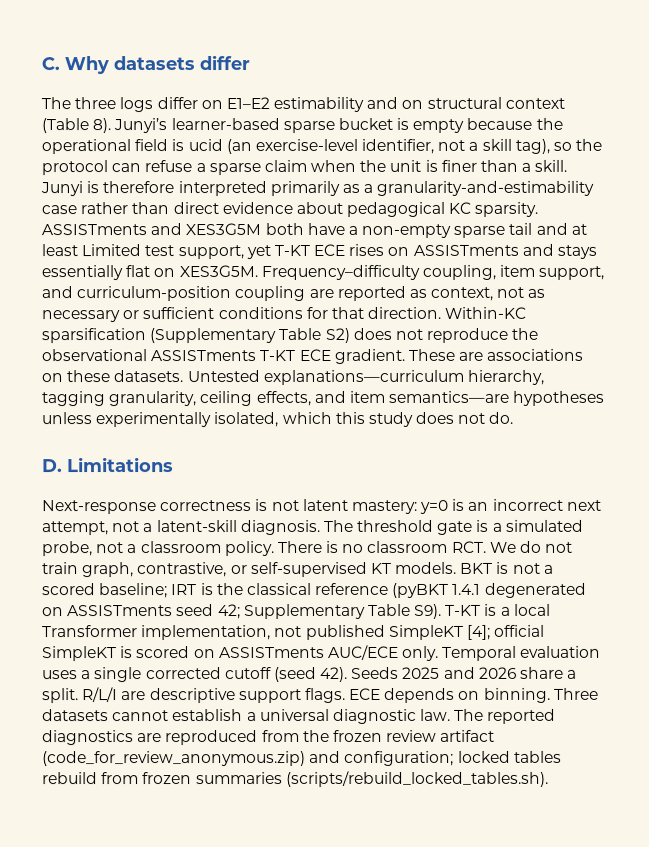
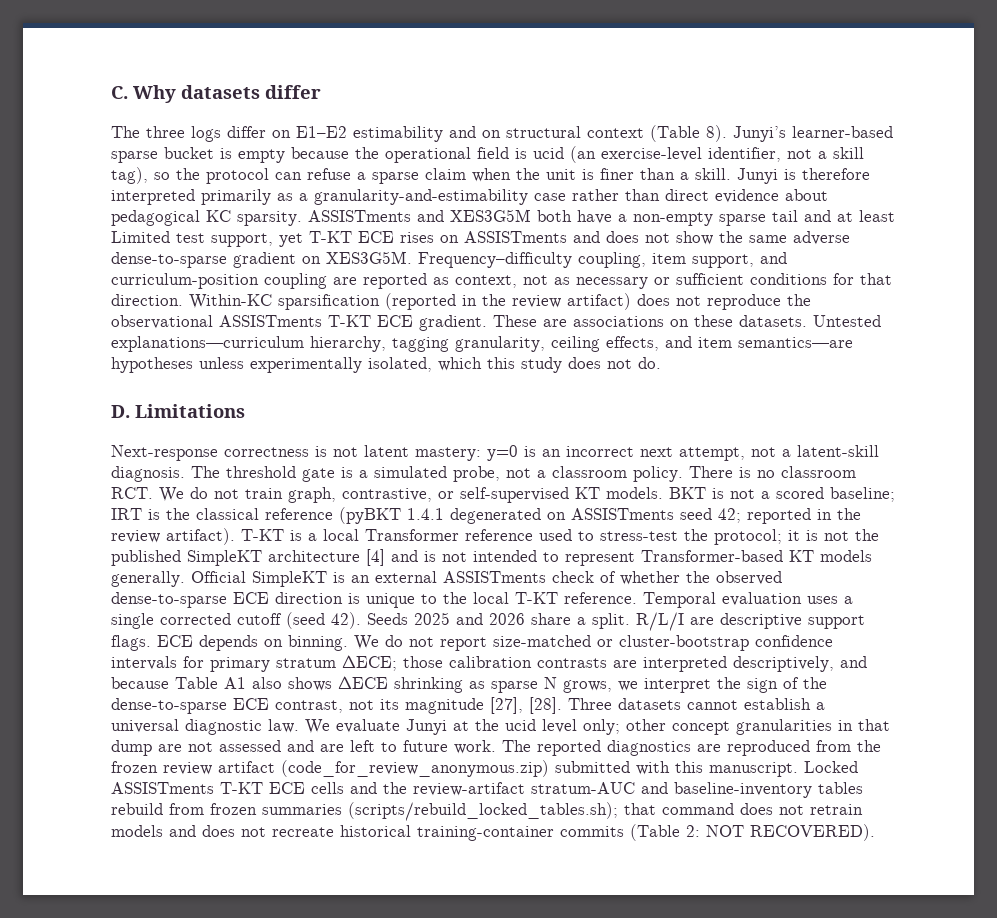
[557,244,598,259] [41,265,151,281] stays essentially flat -> [606,231,850,245] [111,252,296,268] does not show the same adverse dense-to-sparse gradient
[149,327,350,344] (Supplementary Table S2) -> [385,293,631,310] (reported in the review artifact)
[243,603,443,620] Supplementary Table S9). -> [747,508,861,524] [111,528,235,545] reported in the review artifact).
[141,624,546,641] [42,644,440,662] implementation, not published SimpleKT [4]; official SimpleKT is scored on ASSISTments AUC/ECE only. -> [465,529,879,545] [111,549,872,566] [111,571,782,587] [111,592,637,608] reference used to stress-test the protocol; it is not the published SimpleKT architecture [4] and is not intended to represent Transformer-based KT models generally. Official SimpleKT is an external ASSISTments check of whether the observed dense-to-sparse ECE direction is unique to the local T-KT reference.
(551, 695) none -> [354,635,833,651] [111,655,867,672] [111,676,827,693] [111,697,562,714] We do not report size-matched or cluster-bootstrap confidence intervals for primary stratum ΔECE; those calibration contrasts are interpreted descriptively, and because Table A1 also shows ΔECE shrinking as sparse N grows, we interpret the sign of the dense-to-sparse ECE contrast, not its magnitude [27], [28].
(452, 714) none -> [305,719,890,735] [111,740,496,756] We evaluate Junyi at the ucid level only; other concept granularities in that dump are not assessed and are left to future work.
[309,750,511,766] and configuration; locked -> [555,761,858,777] [111,782,812,798] submitted with this manuscript. Locked ASSISTments T-KT ECE cells and the review-artifact stratum-AUC and baseline-inventory
[285,770,549,788] (scripts/rebuild_locked_tables.sh). -> [348,802,863,821] [111,824,875,841] (scripts/rebuild_locked_tables.sh); that command does not retrain models and does not recreate historical training-container commits (Table 2: NOT RECOVERED).

